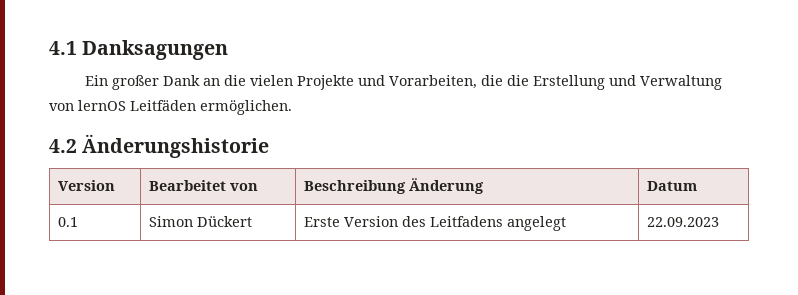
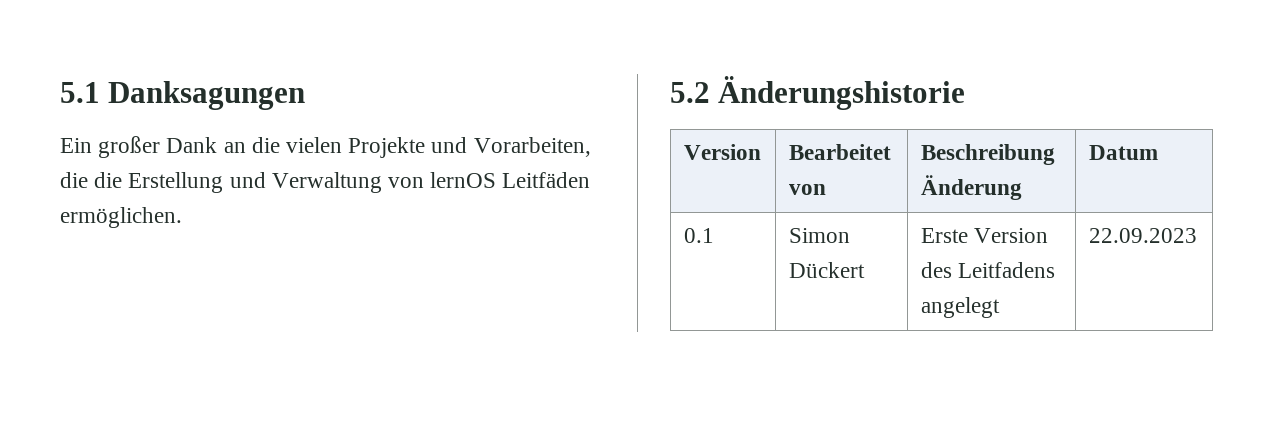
[49,41,77,55] 4.1 -> [60,82,100,103] 5.1
[49,139,77,153] 4.2 -> [670,82,710,103] 5.2

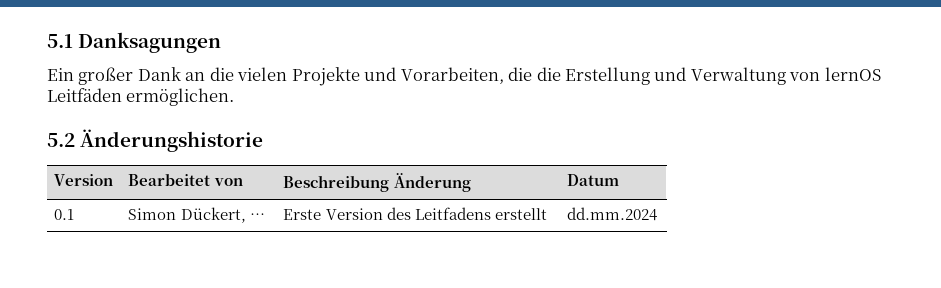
[788,262,865,278] Dückert -> [180,207,265,223] Dückert, …
[920,297,1000,318] [1088,228,1197,243] angelegt | 22.09.2023 -> [494,208,547,220] [567,207,658,221] erstellt | dd.mm.2024

